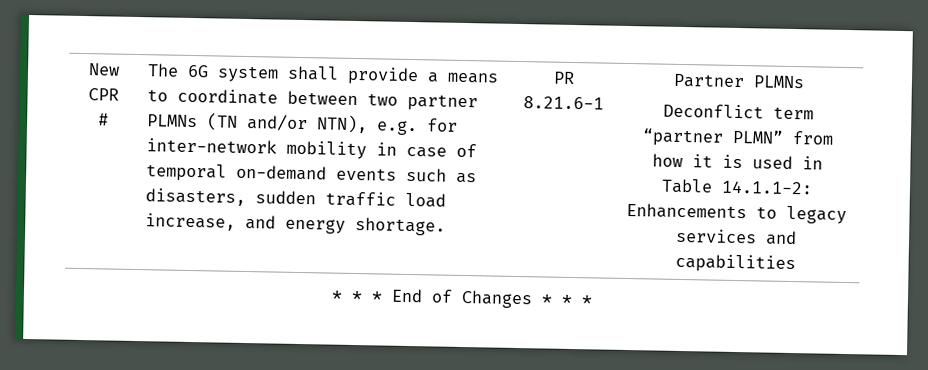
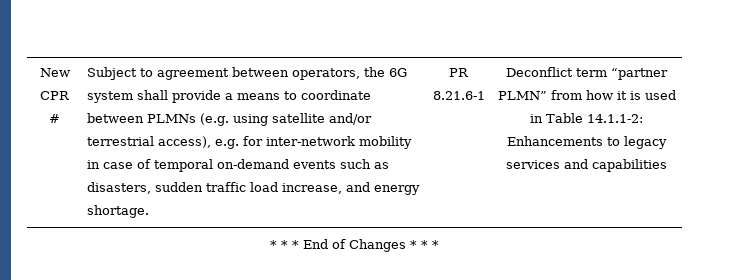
[147,63,180,77] The -> [86,67,385,80] Subject to agreement between operators, the
[367,93,479,112] [147,112,369,134] two partner PLMNs (TN and/or NTN), -> [146,113,372,126] [86,136,211,148] PLMNs (e.g. using satellite and/or terrestrial access),
[673,73,805,89] Partner PLMNs // -> (485, 95) none

